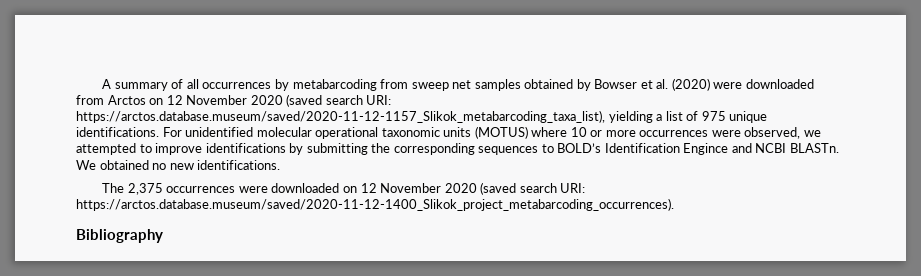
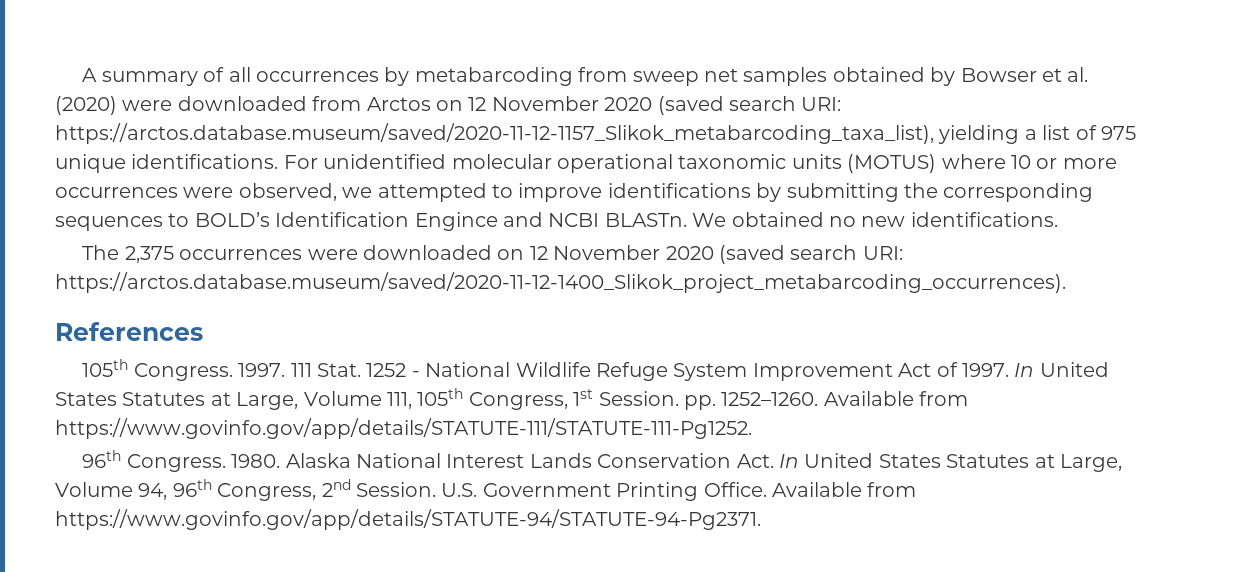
[76,229,163,243] Bibliography -> [55,322,203,341] [82,359,1109,381] [55,388,969,410] [55,418,752,439] [82,450,1123,472] [55,479,917,501] [55,509,761,530] References // 105th Congress. 1997. 111 Stat. 1252 - National Wildlife Refuge System Improvement Act of 1997. In United States Statutes at Large, Volume 111, 105th Congress, 1st Session. pp. 1252–1260. Available from https://www.govinfo.gov/app/details/STATUTE-111/STATUTE-111-Pg1252. // 96th Congress. 1980. Alaska National Interest Lands Conservation Act. In United States Statutes at Large, Volume 94, 96th Congress, 2nd Session. U.S. Government Printing Office. Available from https://www.govinfo.gov/app/details/STATUTE-94/STATUTE-94-Pg2371.

